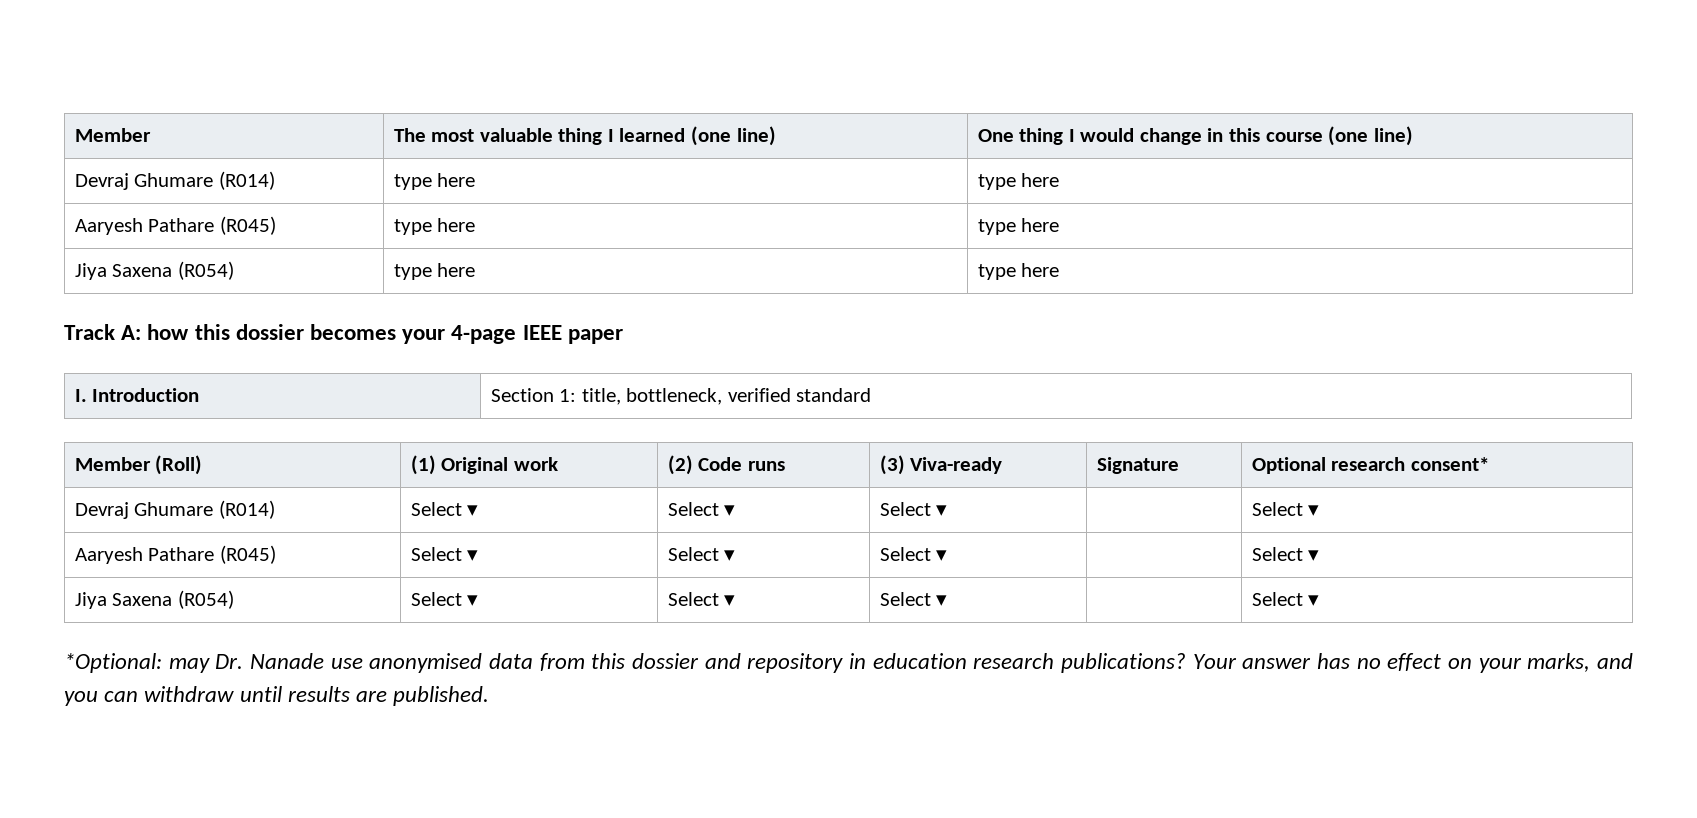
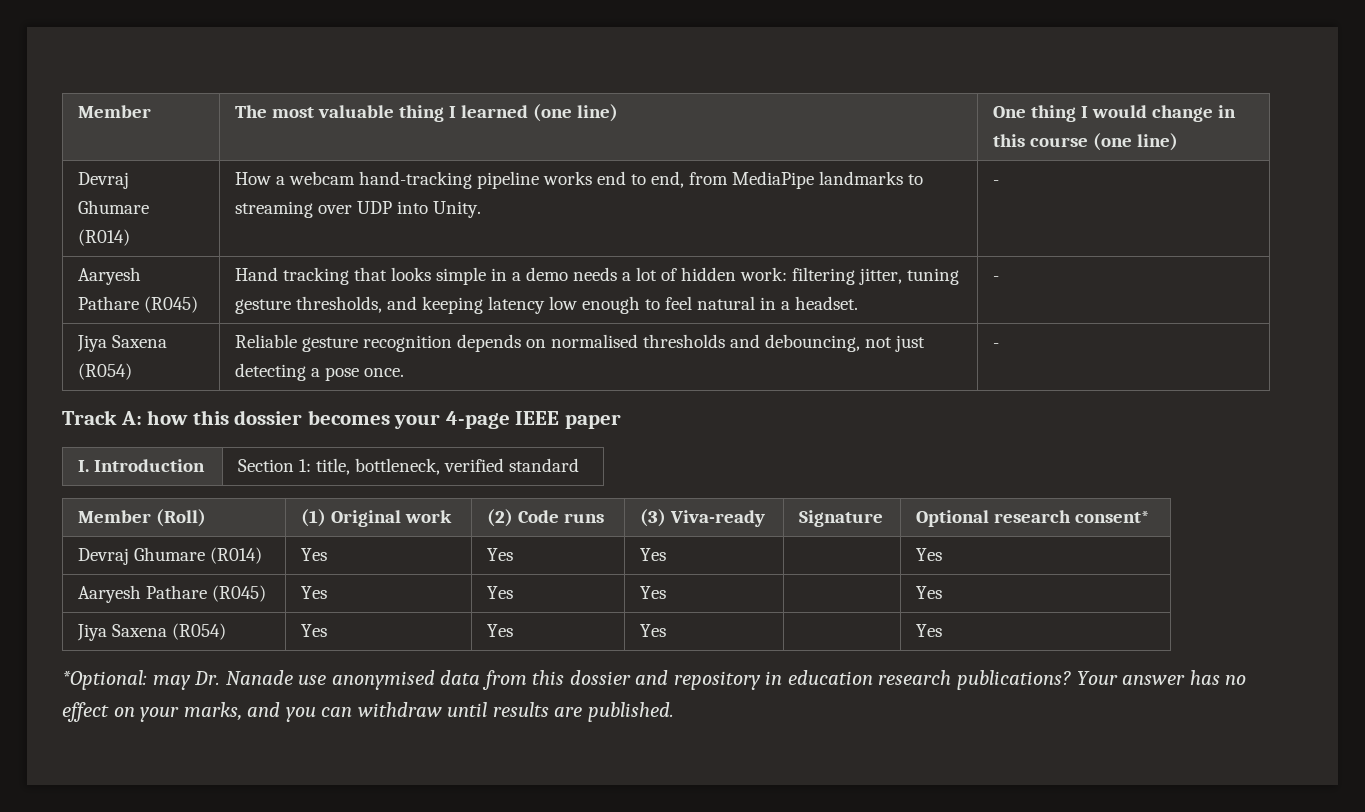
[393,173,476,190] [977,173,1060,190] [74,216,276,235] [393,218,476,235] [977,218,1060,235] [74,261,234,280] [393,263,476,280] [977,263,1060,280] type here | type here // Aaryesh Pathare (R045) | type here | type here // Jiya Saxena (R054) | type here | type here -> [234,171,923,189] [234,201,481,218] [992,180,999,185] [77,267,141,285] [77,296,198,313] [234,267,959,285] [234,296,858,314] [992,276,999,281] [76,335,167,352] [77,363,132,380] [234,334,925,352] [234,363,404,381] [992,343,999,348] How a webcam hand-tracking pipeline works end to end, from MediaPipe landmarks to streaming over UDP into Unity. | - // Aaryesh Pathare (R045) | Hand tracking that looks simple in a demo needs a lot of hidden work: filtering jitter, tuning gesture thresholds, and keeping latency low enough to feel natural in a headset. | - // Jiya Saxena (R054) | Reliable gesture recognition depends on normalised thresholds and debouncing, not just detecting a pose once. | -
[410,502,479,516] [667,502,736,516] [879,502,948,516] [1251,502,1320,516] [74,545,276,564] [410,547,479,561] [667,547,736,561] [879,547,948,561] [1251,547,1320,561] [74,590,234,609] [410,592,479,606] [667,592,736,606] [879,592,948,606] [1251,592,1320,606] Select ▾ | Select ▾ | Select ▾ | | Select ▾ // Aaryesh Pathare (R045) | Select ▾ | Select ▾ | Select ▾ | | Select ▾ // Jiya Saxena (R054) | Select ▾ | Select ▾ | Select ▾ | | Select ▾ -> [300,548,327,561] [486,548,513,561] [639,548,666,561] [915,548,942,561] [77,585,266,603] [300,586,327,599] [486,586,513,599] [639,586,666,599] [915,586,942,599] [76,623,226,641] [300,624,327,637] [486,624,513,637] [639,624,666,637] [915,624,942,637] Yes | Yes | Yes | | Yes // Aaryesh Pathare (R045) | Yes | Yes | Yes | | Yes // Jiya Saxena (R054) | Yes | Yes | Yes | | Yes

